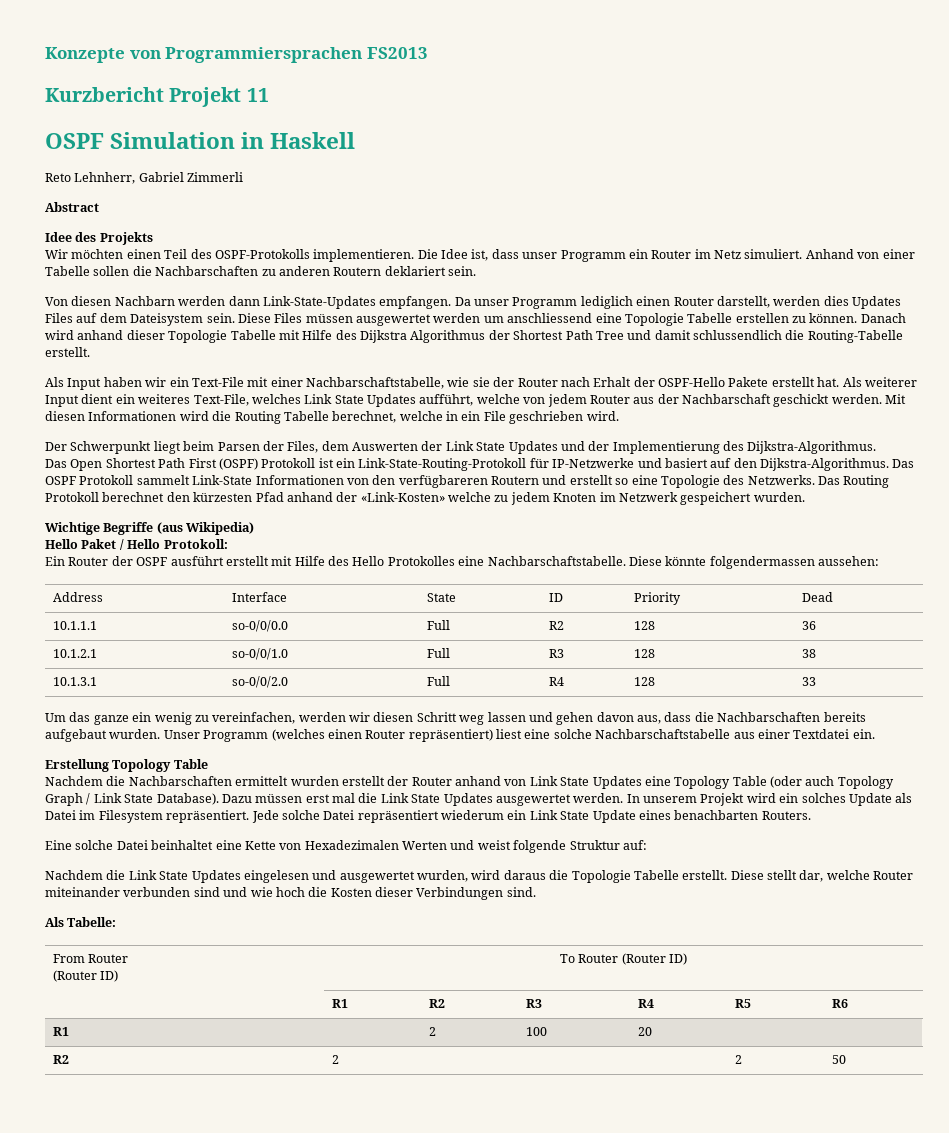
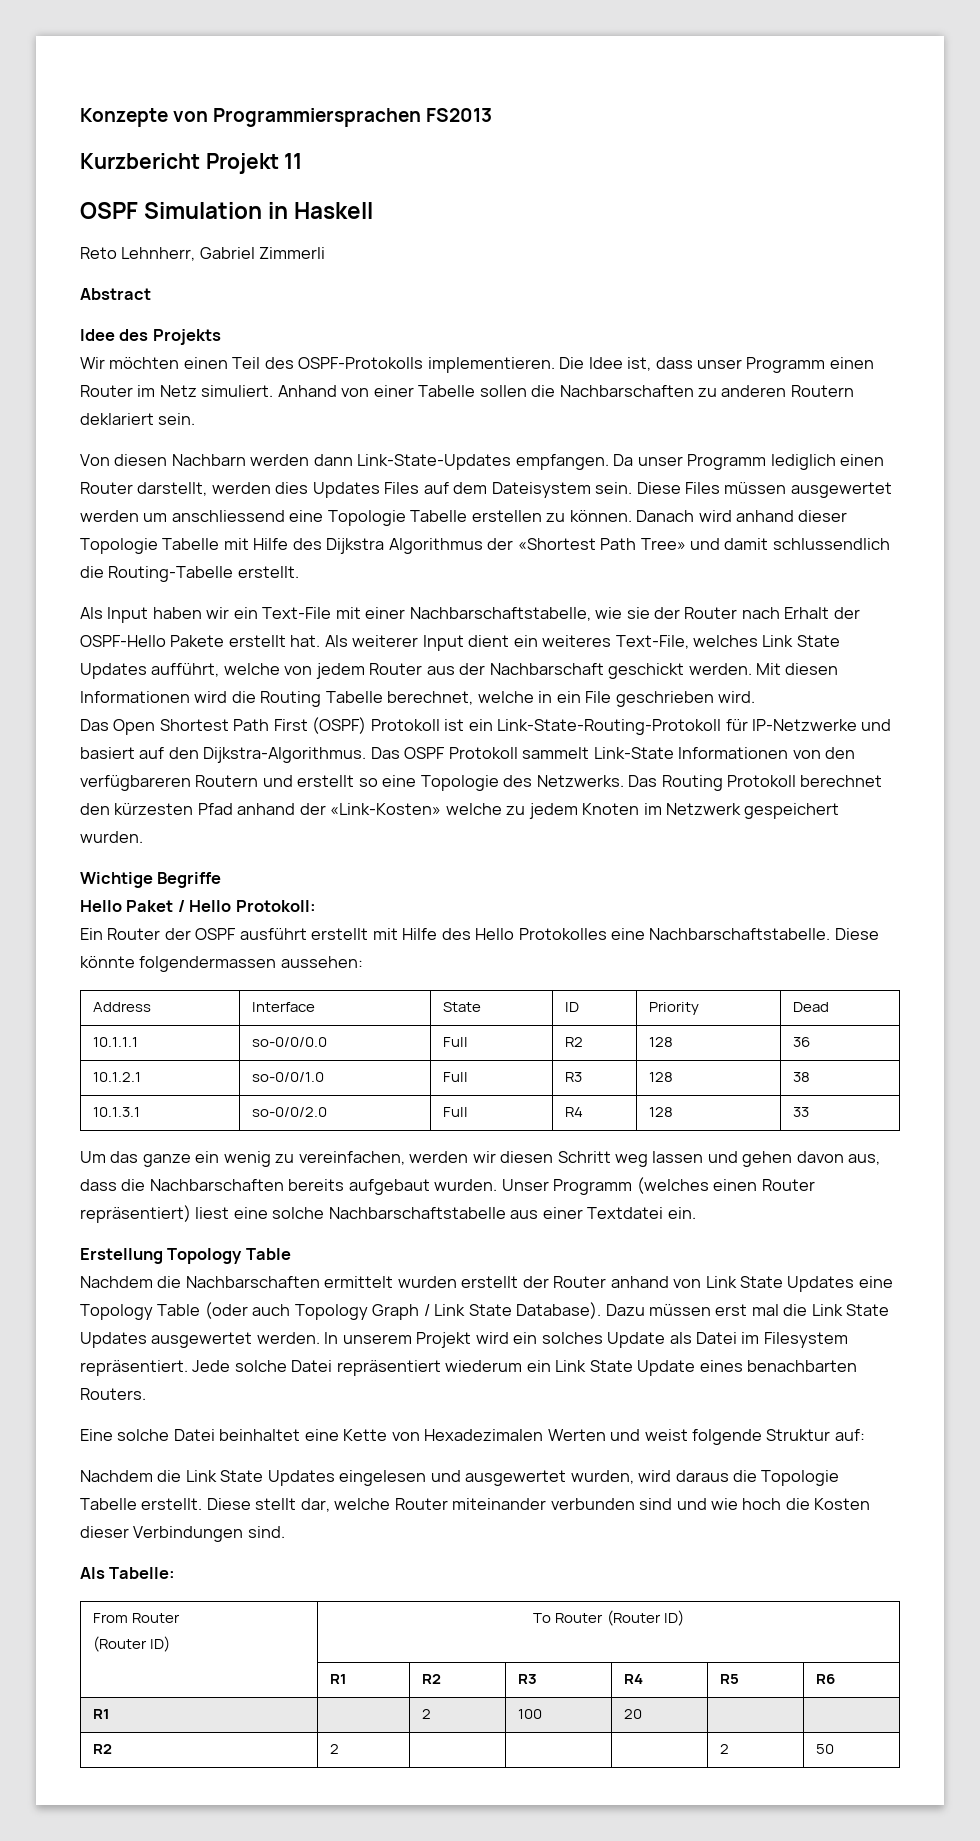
[628,249,648,259] ein -> [829,357,874,369] einen
[513,330,624,340] Shortest Path Tree -> [517,538,686,550] «Shortest Path Tree»
[45,441,877,454] // Der Schwerpunkt liegt beim Parsen der Files, dem Auswerten der Link State Updates und der Implementierung des Dijkstra-Algorithmus. -> (756, 697) none
[156,522,255,535] (aus Wikipedia) -> (222, 880) none

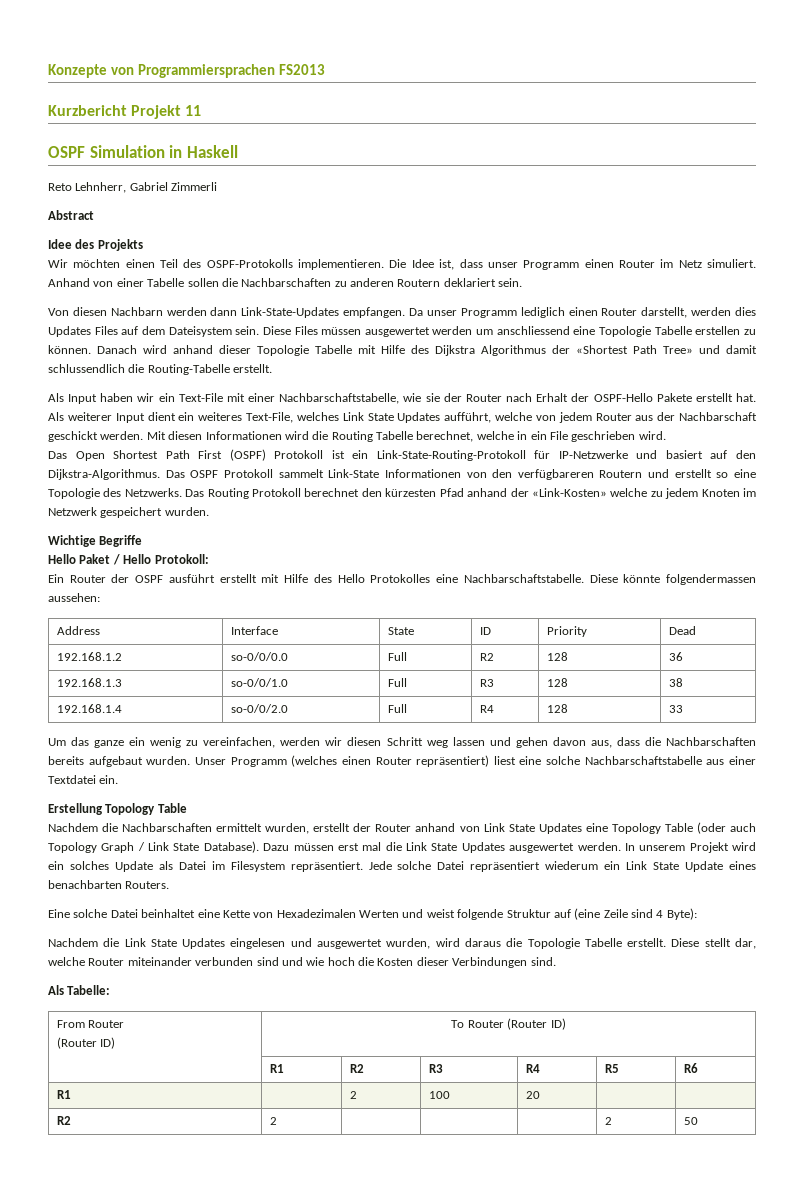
[93,1037,139,1047] 10.1.1.1 -> [56,652,122,661] 192.168.1.2
[93,1072,142,1082] 10.1.2.1 -> [56,678,122,687] 192.168.1.3
[93,1107,141,1117] 10.1.3.1 -> [56,704,122,713] 192.168.1.4
[397,1276,457,1288] wurden -> [265,823,310,834] wurden,
[834,1429,865,1441] auf: -> [553,908,697,920] auf (eine Zeile sind 4 Byte):

